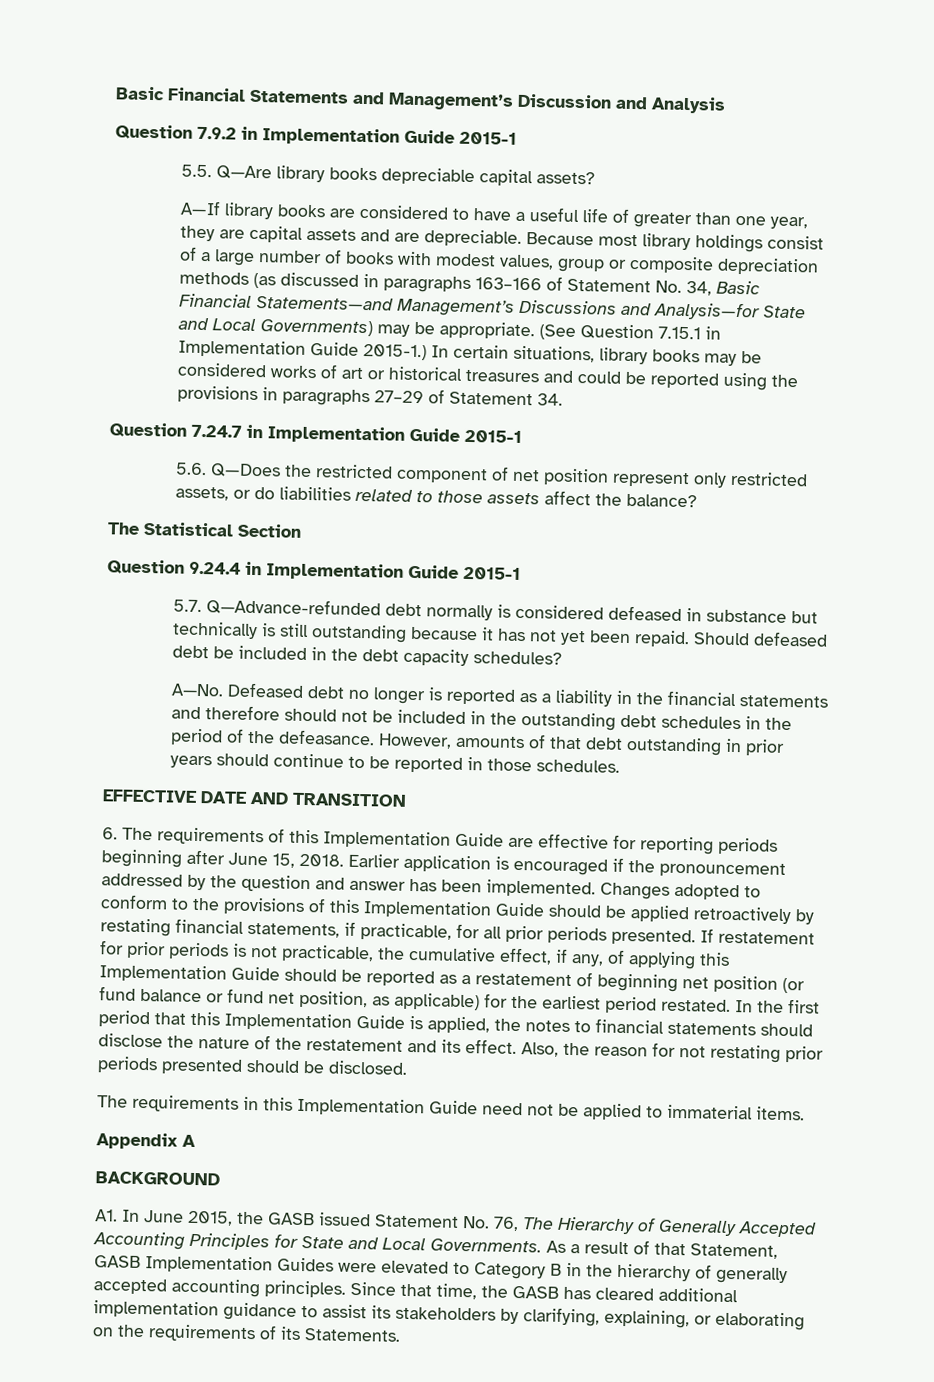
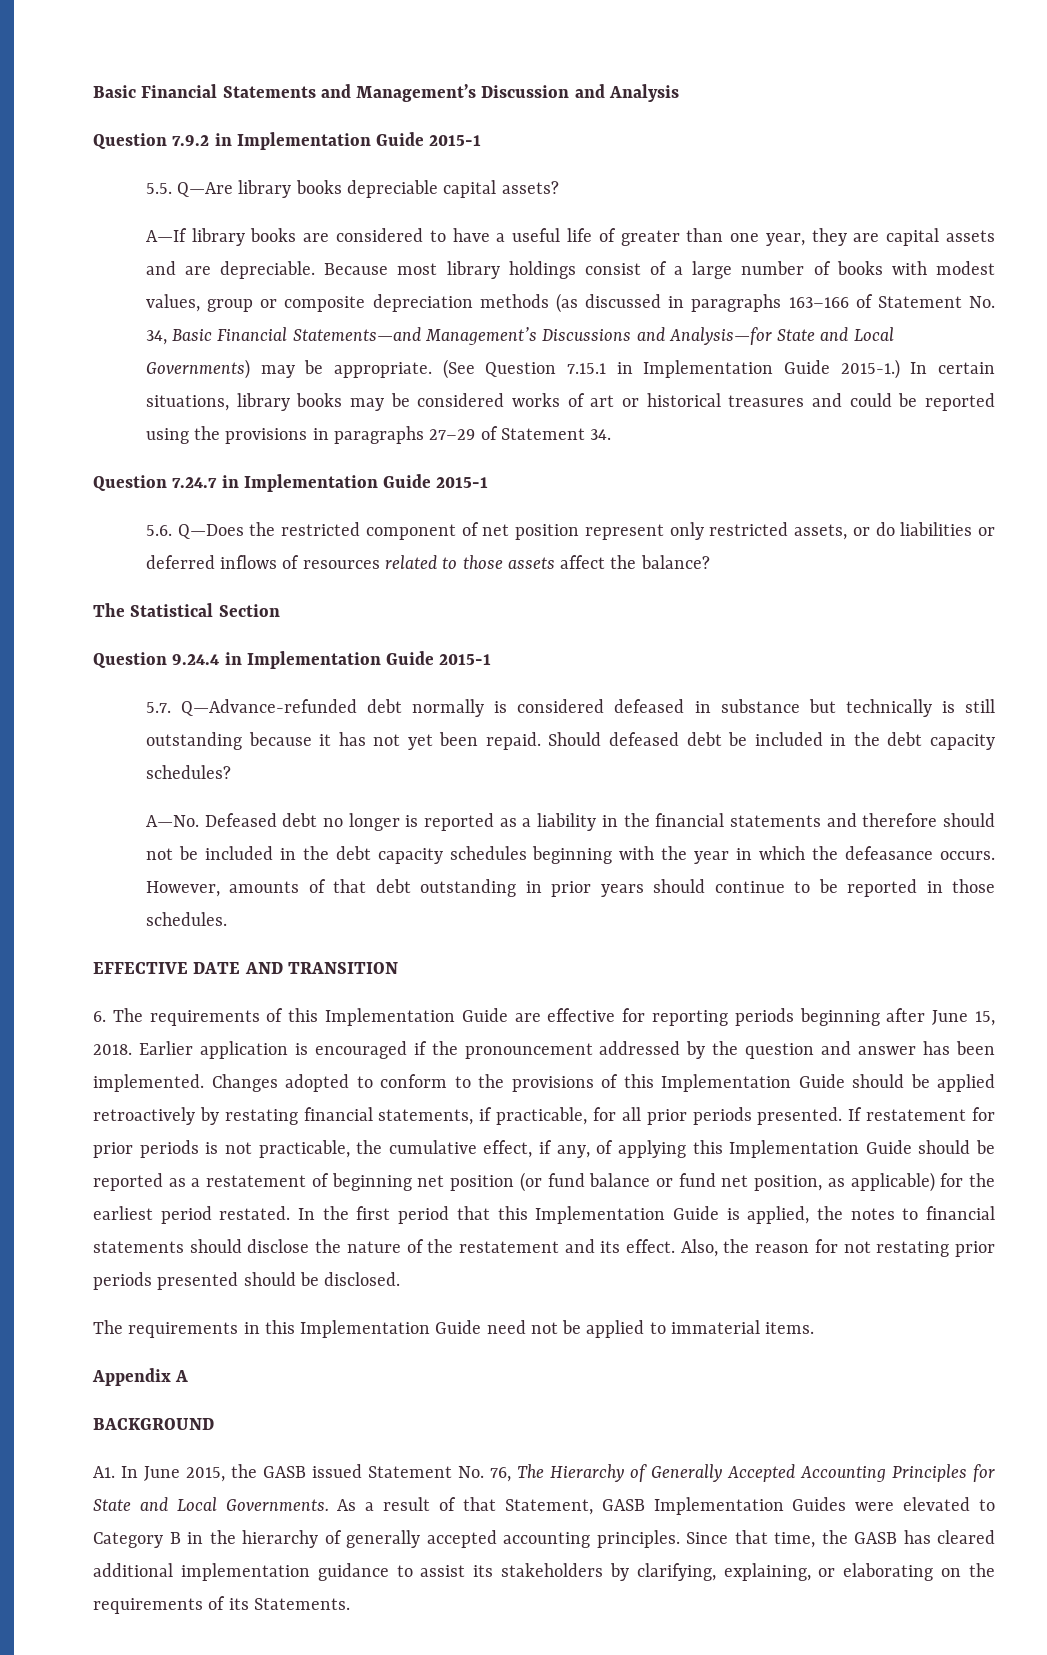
(352, 493) none -> [978,527,996,536] [145,555,380,569] or deferred inflows of resources
[521,712,793,731] [170,728,376,746] outstanding debt schedules in the period of the defeasance. -> [335,846,995,864] debt capacity schedules beginning with the year in which the defeasance occurs.

